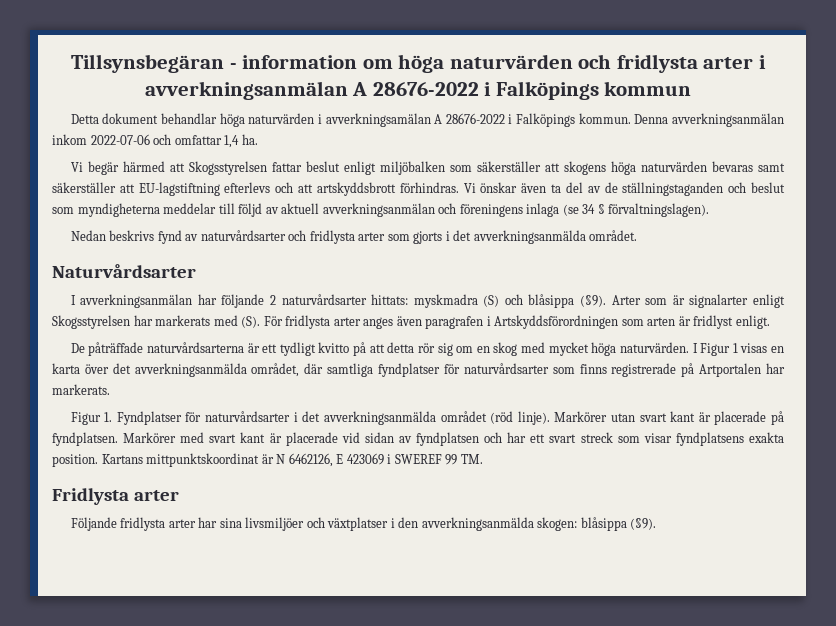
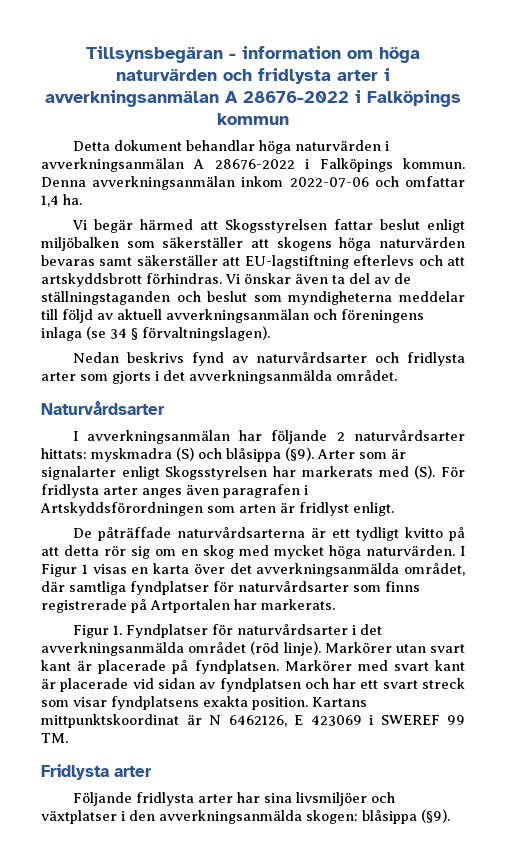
[325,113,431,127] avverkningsamälan -> [41,158,184,172] avverkningsanmälan

